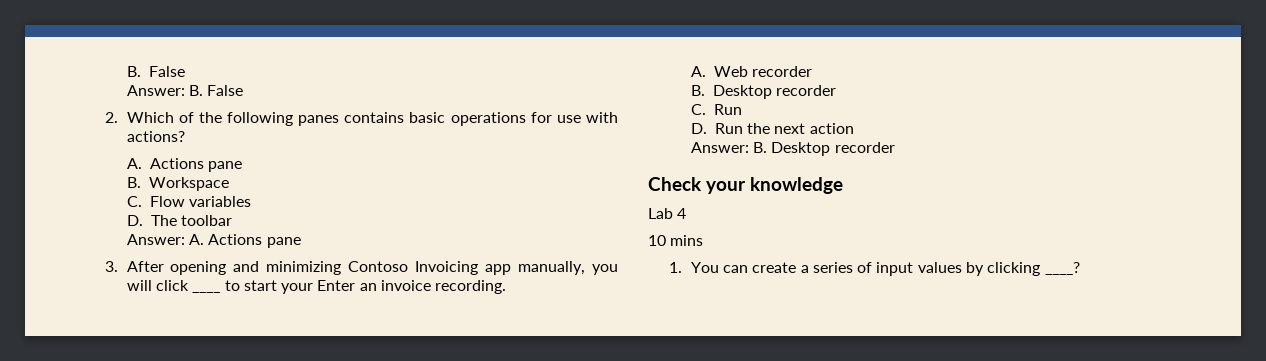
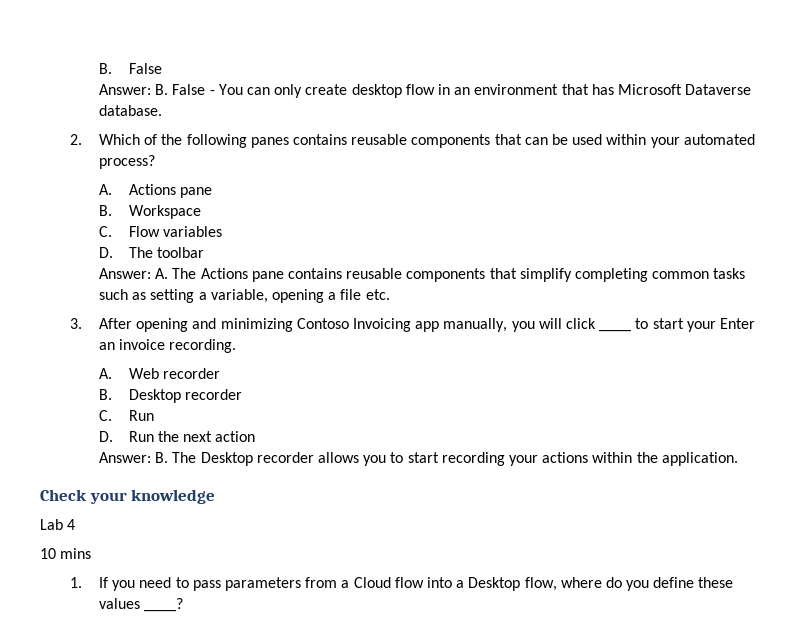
(244, 90) none -> [209,84,752,98] [99,105,163,116] - You can only create desktop flow in an environment that has Microsoft Dataverse database.
[409,112,619,126] [126,131,185,142] basic operations for use with actions? -> [351,134,755,148] [99,155,156,169] reusable components that can be used within your automated process?
[208,234,301,248] Actions pane -> [172,268,746,282] [99,289,390,303] The Actions pane contains reusable components that simplify completing common tasks such as setting a variable, opening a file etc.
[771,142,895,156] Desktop recorder -> [172,452,738,466] The Desktop recorder allows you to start recording your actions within the application.
[690,262,1041,276] You can create a series of input values by clicking -> [99,577,734,591] [99,598,141,609] If you need to pass parameters from a Cloud flow into a Desktop flow, where do you define these values

